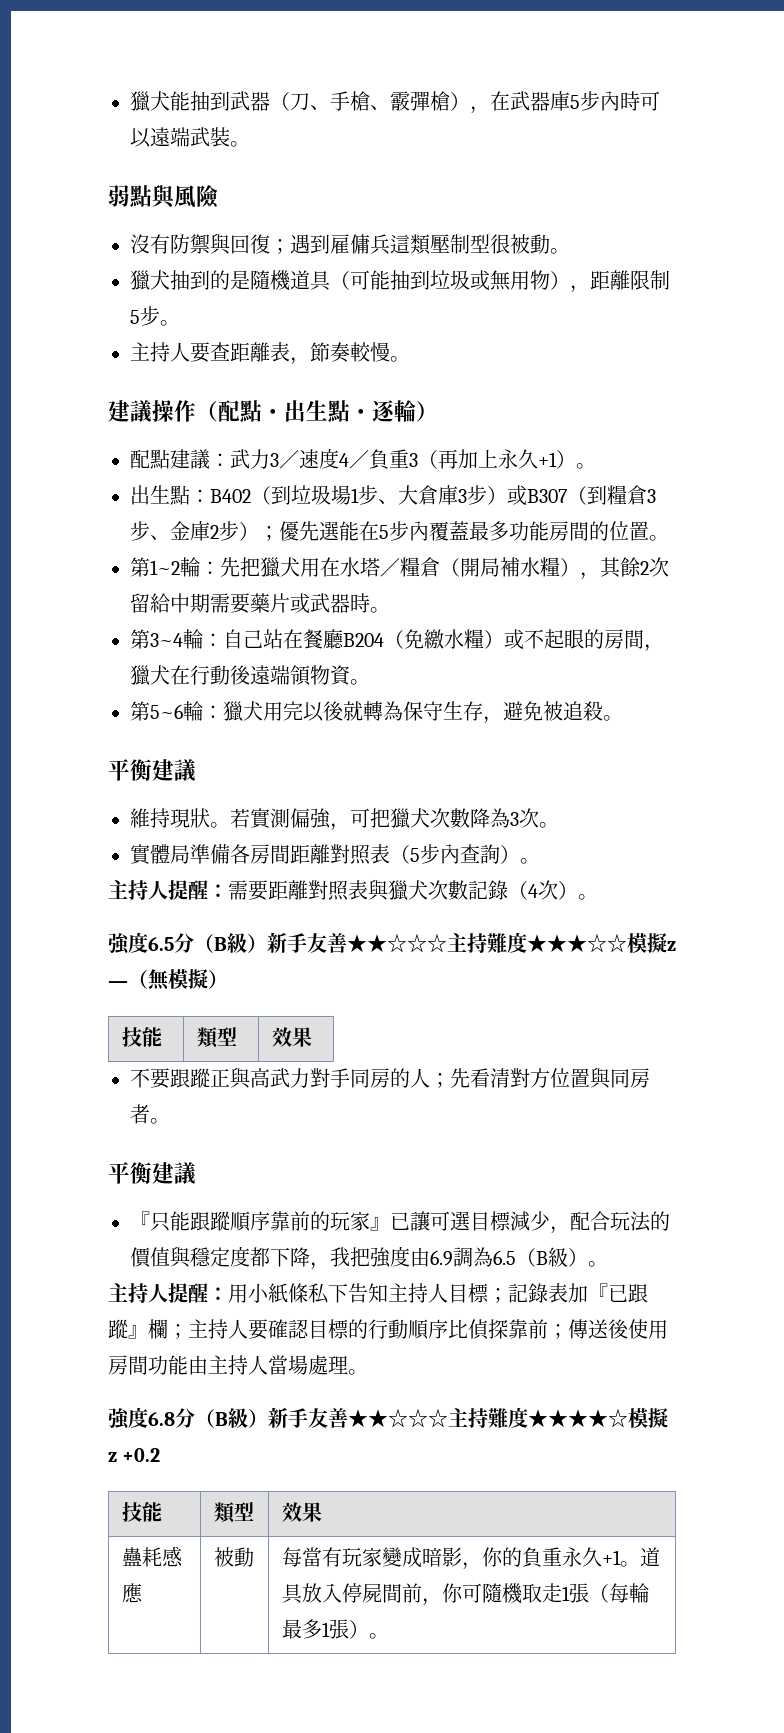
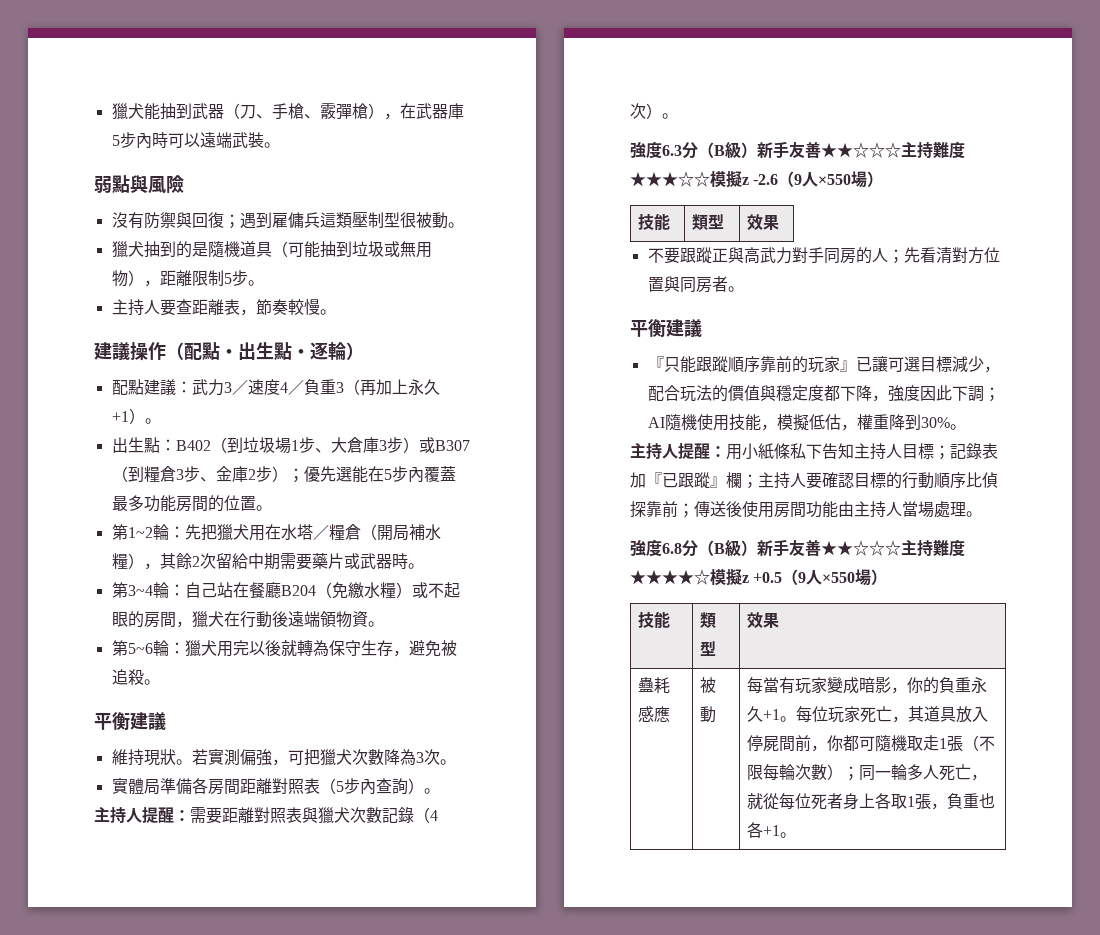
[148,937,174,951] 6.5 -> [662,145,682,156] 6.3
[108,969,208,991] —（無模擬 -> [753,171,868,188] -2.6（9人×550場
[330,1246,588,1268] 我把強度由6.9調為6.5（B級） -> [887,385,1000,402] [647,414,950,431] 強度因此下調；AI隨機使用技能，模擬低估，權重降到30%
[122,1448,161,1462] +0.2 -> [753,569,888,586] +0.5（9人×550場）
(640, 1564) none -> [796,706,925,723] 每位玩家死亡，其
(463, 1593) none -> [843,735,860,751] 都
[608,1583,649,1603] [281,1619,369,1639] 每輪最多1張） -> [979,736,996,751] [747,764,988,781] [747,793,996,810] [747,822,781,838] 不限每輪次數）；同一輪多人死亡，就從每位死者身上各取1張，負重也各+1

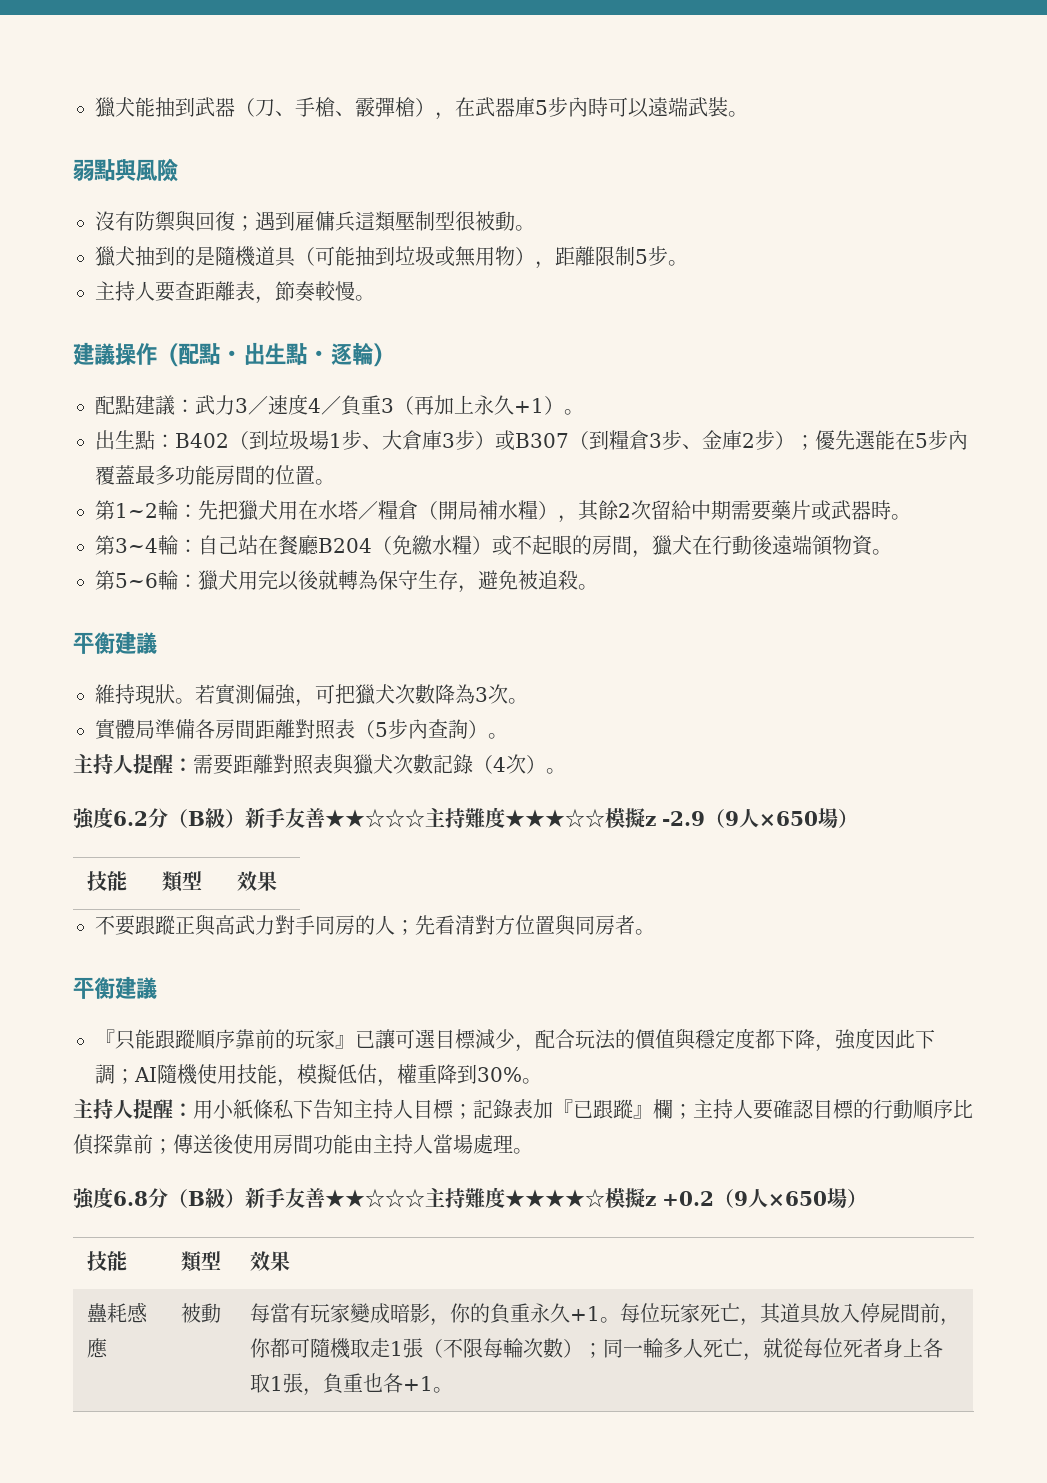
[662,145,682,156] 6.3 -> [113,811,148,826] 6.2
[753,171,852,187] -2.6（9人×550 -> [662,809,818,828] -2.9（9人×650
[753,569,856,585] +0.5（9人×550 -> [662,1189,827,1208] +0.2（9人×650

